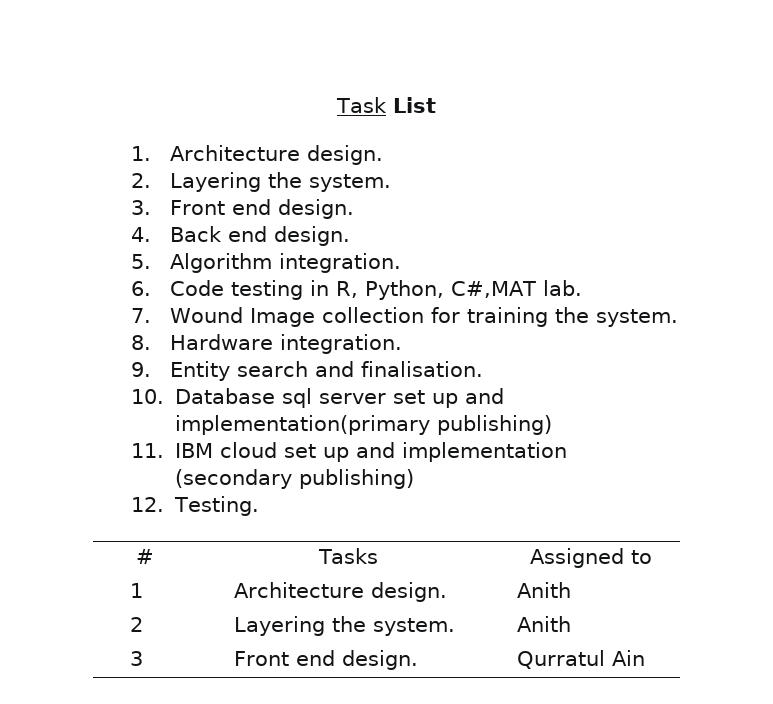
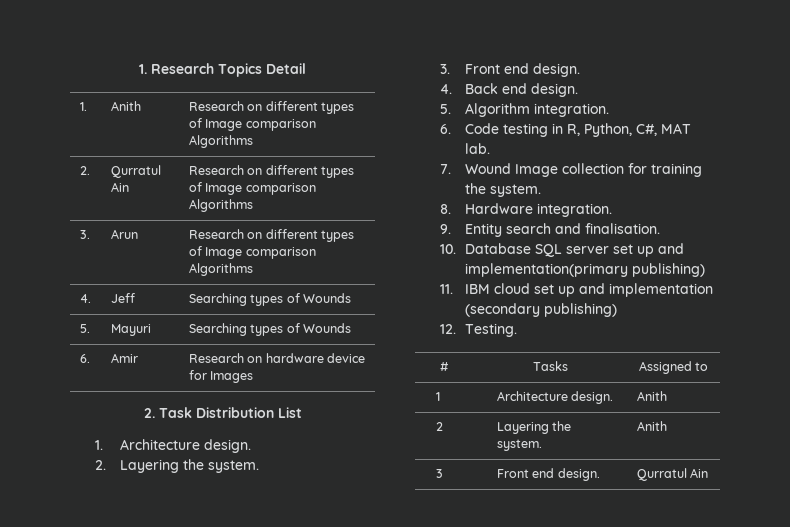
[336,97,388,113] Task -> [139,63,306,77] [79,102,87,111] [110,101,141,111] [188,101,355,114] [188,118,316,131] [188,135,253,148] [79,166,90,175] [110,165,161,178] [110,182,129,192] [188,165,355,178] [188,182,316,195] [188,199,253,212] [79,230,90,239] [110,229,138,239] [188,229,355,242] [188,246,316,259] [188,263,253,276] [79,294,91,303] [110,293,135,303] [188,293,352,306] [79,324,90,333] [110,324,151,336] [188,323,352,336] [79,354,90,363] [110,353,138,363] [188,353,366,363] [188,370,254,383] [143,407,274,418] 1. Research Topics Detail // 1. | Anith | Research on different types of Image comparison Algorithms // 2. | Qurratul Ain | Research on different types of Image comparison Algorithms // 3. | Arun | Research on different types of Image comparison Algorithms // 4. | Jeff | Searching types of Wounds // 5. | Mayuri | Searching types of Wounds // 6. | Amir | Research on hardware device for Images // 2. Task Distribution
[450,281,536,298] C#,MAT -> [636,123,692,136] C#, MAT
[281,388,312,408] sql -> [535,244,563,257] SQL

